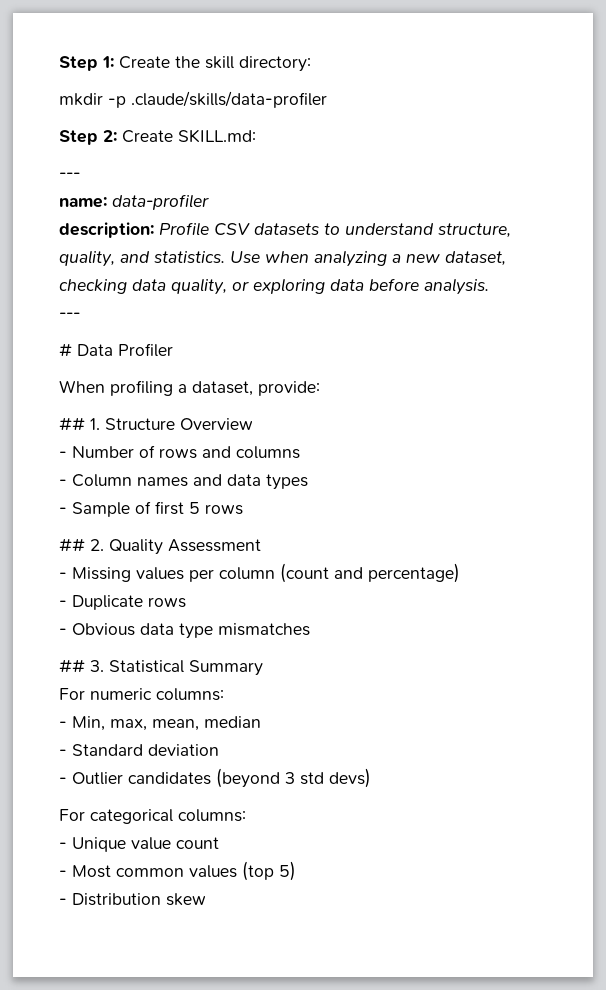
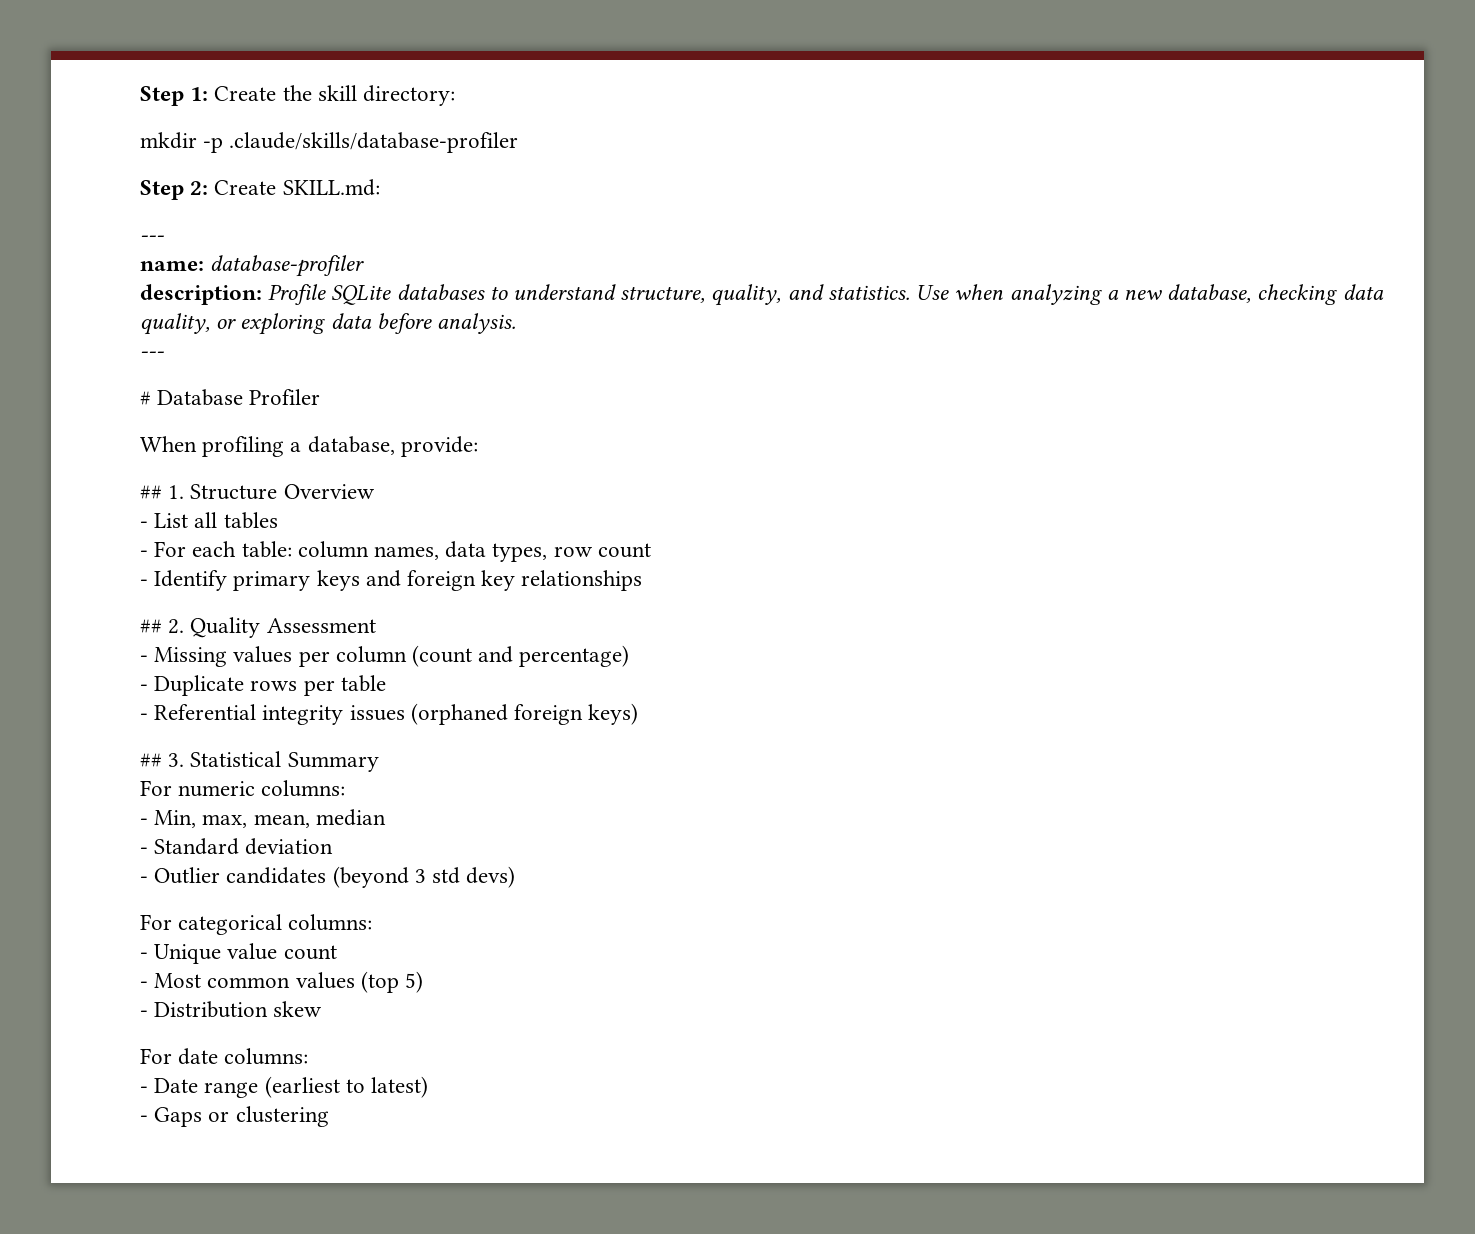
[131,91,327,108] .claude/skills/data-profiler -> [229,132,519,153] .claude/skills/database-profiler
[112,194,209,210] data-profiler -> [210,255,365,277] database-profiler
[214,223,320,235] CSV datasets -> [331,284,485,305] SQLite databases
[445,251,506,266] dataset, -> [1167,284,1252,303] database,
[77,344,113,356] Data -> [157,389,244,406] Database
[192,381,253,396] dataset, -> [307,436,395,455] database,
[72,445,300,459] [59,474,308,490] [59,501,243,517] Number of rows and columns // - Column names and data types // - Sample of first 5 rows -> [154,512,278,529] [140,541,651,562] [140,570,643,591] List all tables // - For each table: column names, data types, row count // - Identify primary keys and foreign key relationships
[59,623,310,639] // - Obvious data type mismatches -> [303,675,386,696] [140,703,639,725] per table // - Referential integrity issues (orphaned foreign keys)
(206, 899) none -> [140,1048,309,1065] [140,1076,429,1098] [140,1106,329,1127] // For date columns: // - Date range (earliest to latest) // - Gaps or clustering

